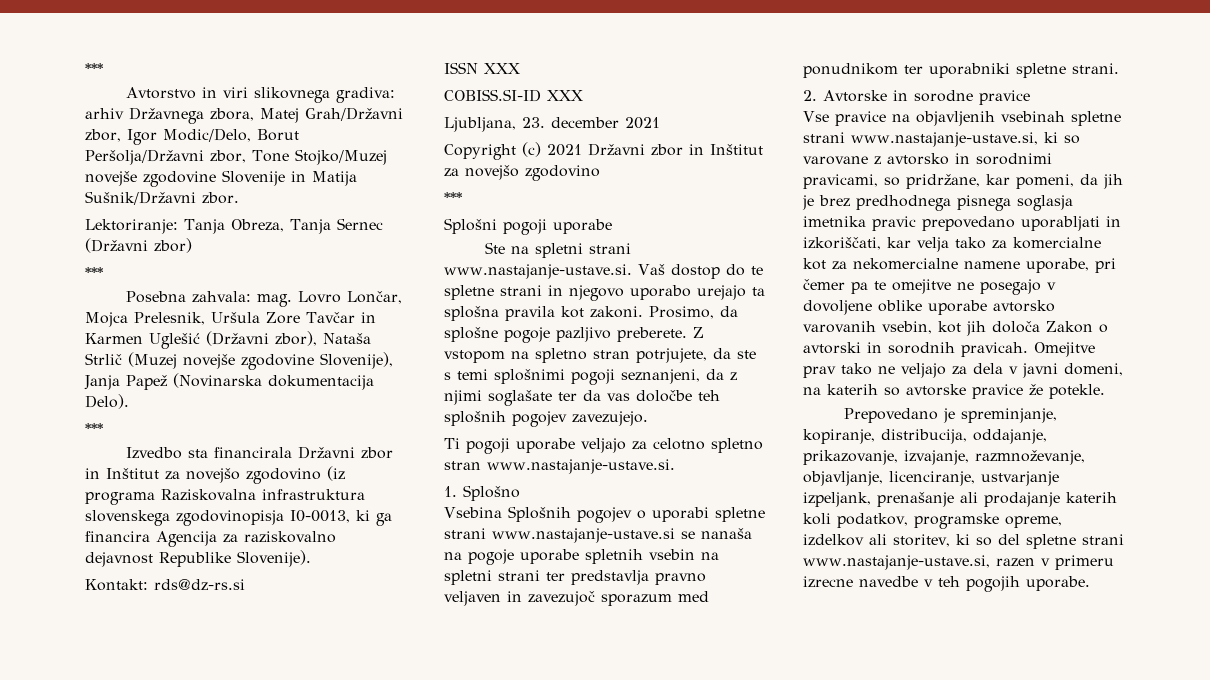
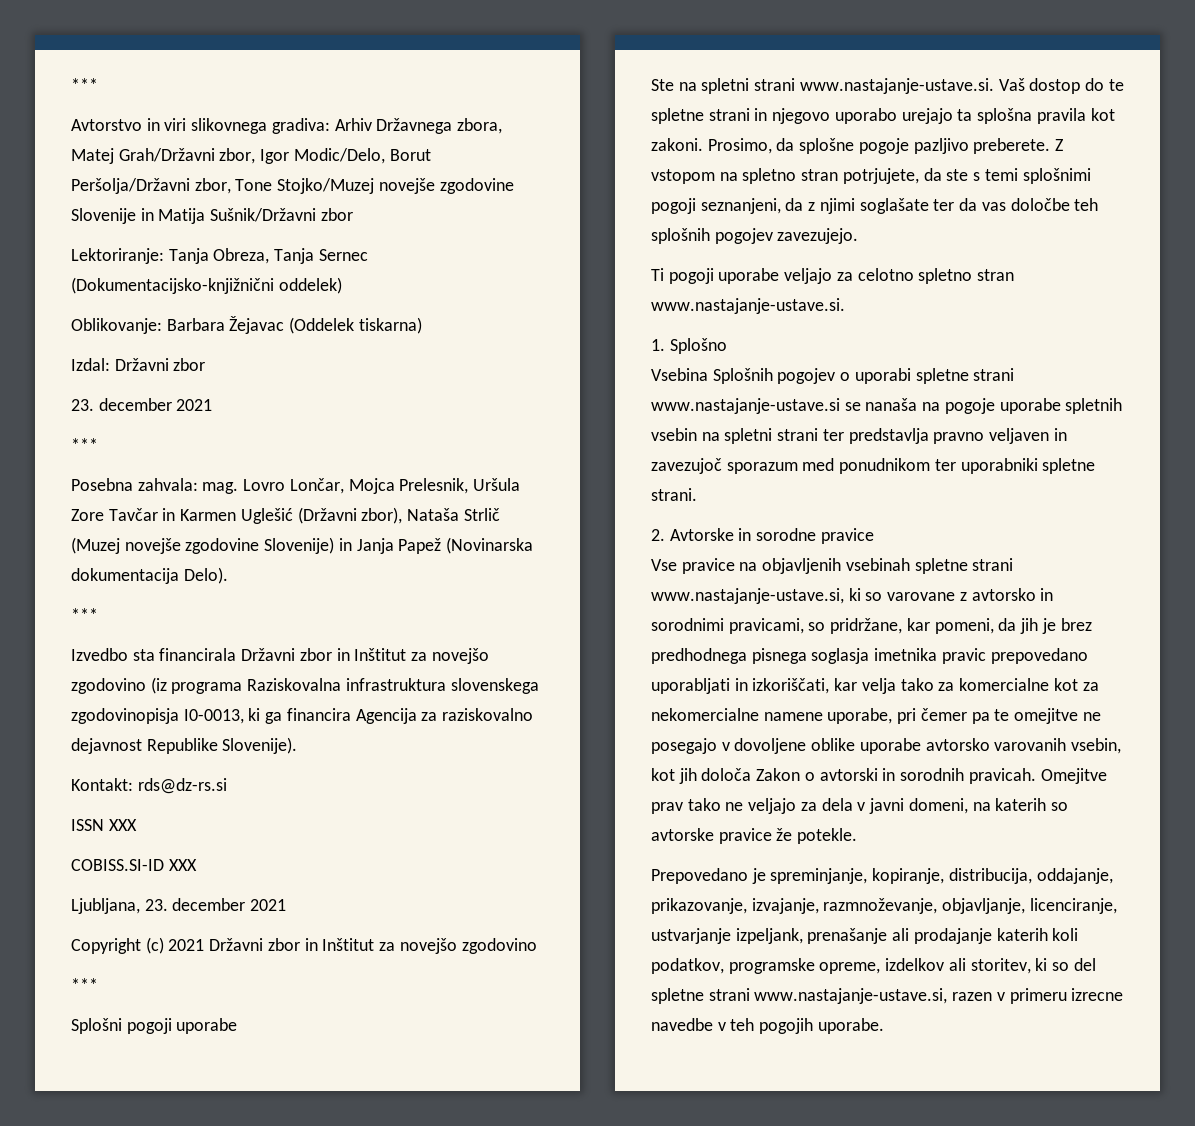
[85,108,124,119] arhiv -> [334,118,372,131] Arhiv
[202,192,239,204] zbor. -> [320,208,353,221] zbor
[85,238,192,253] (Državni zbor) -> [71,277,342,294] [71,316,422,334] [71,358,206,371] [71,398,213,411] (Dokumentacijsko-knjižnični oddelek) // Oblikovanje: Barbara Žejavac (Oddelek tiskarna) // Izdal: Državni zbor // 23. december 2021
[320,352,393,369] Slovenije), -> [264,537,352,554] Slovenije) in

